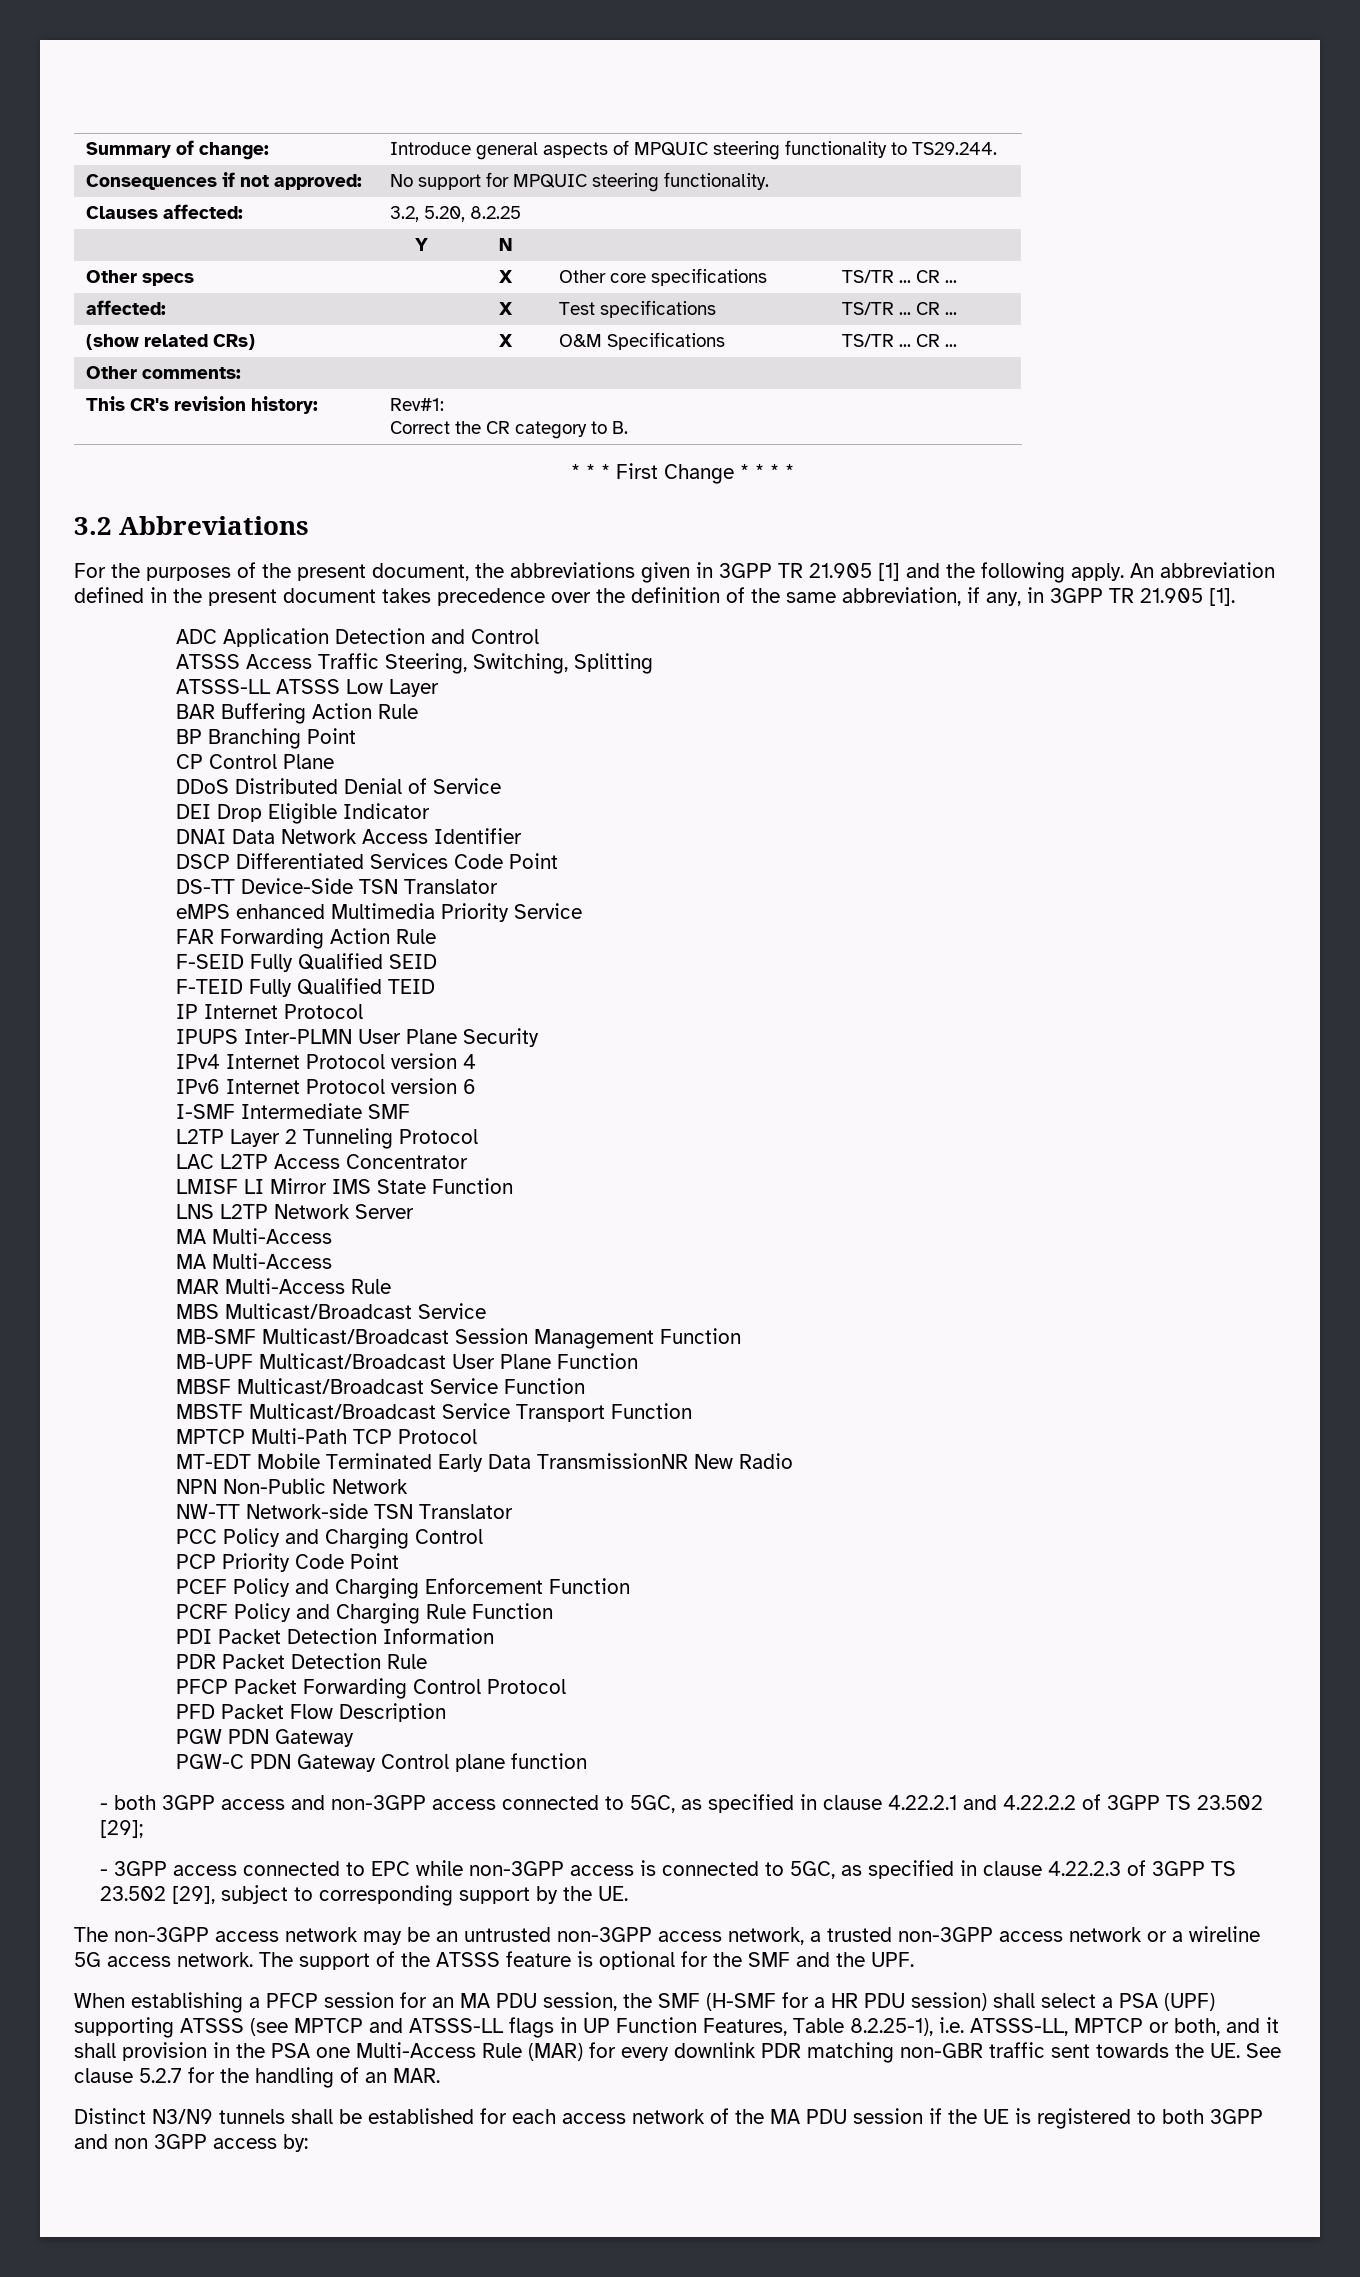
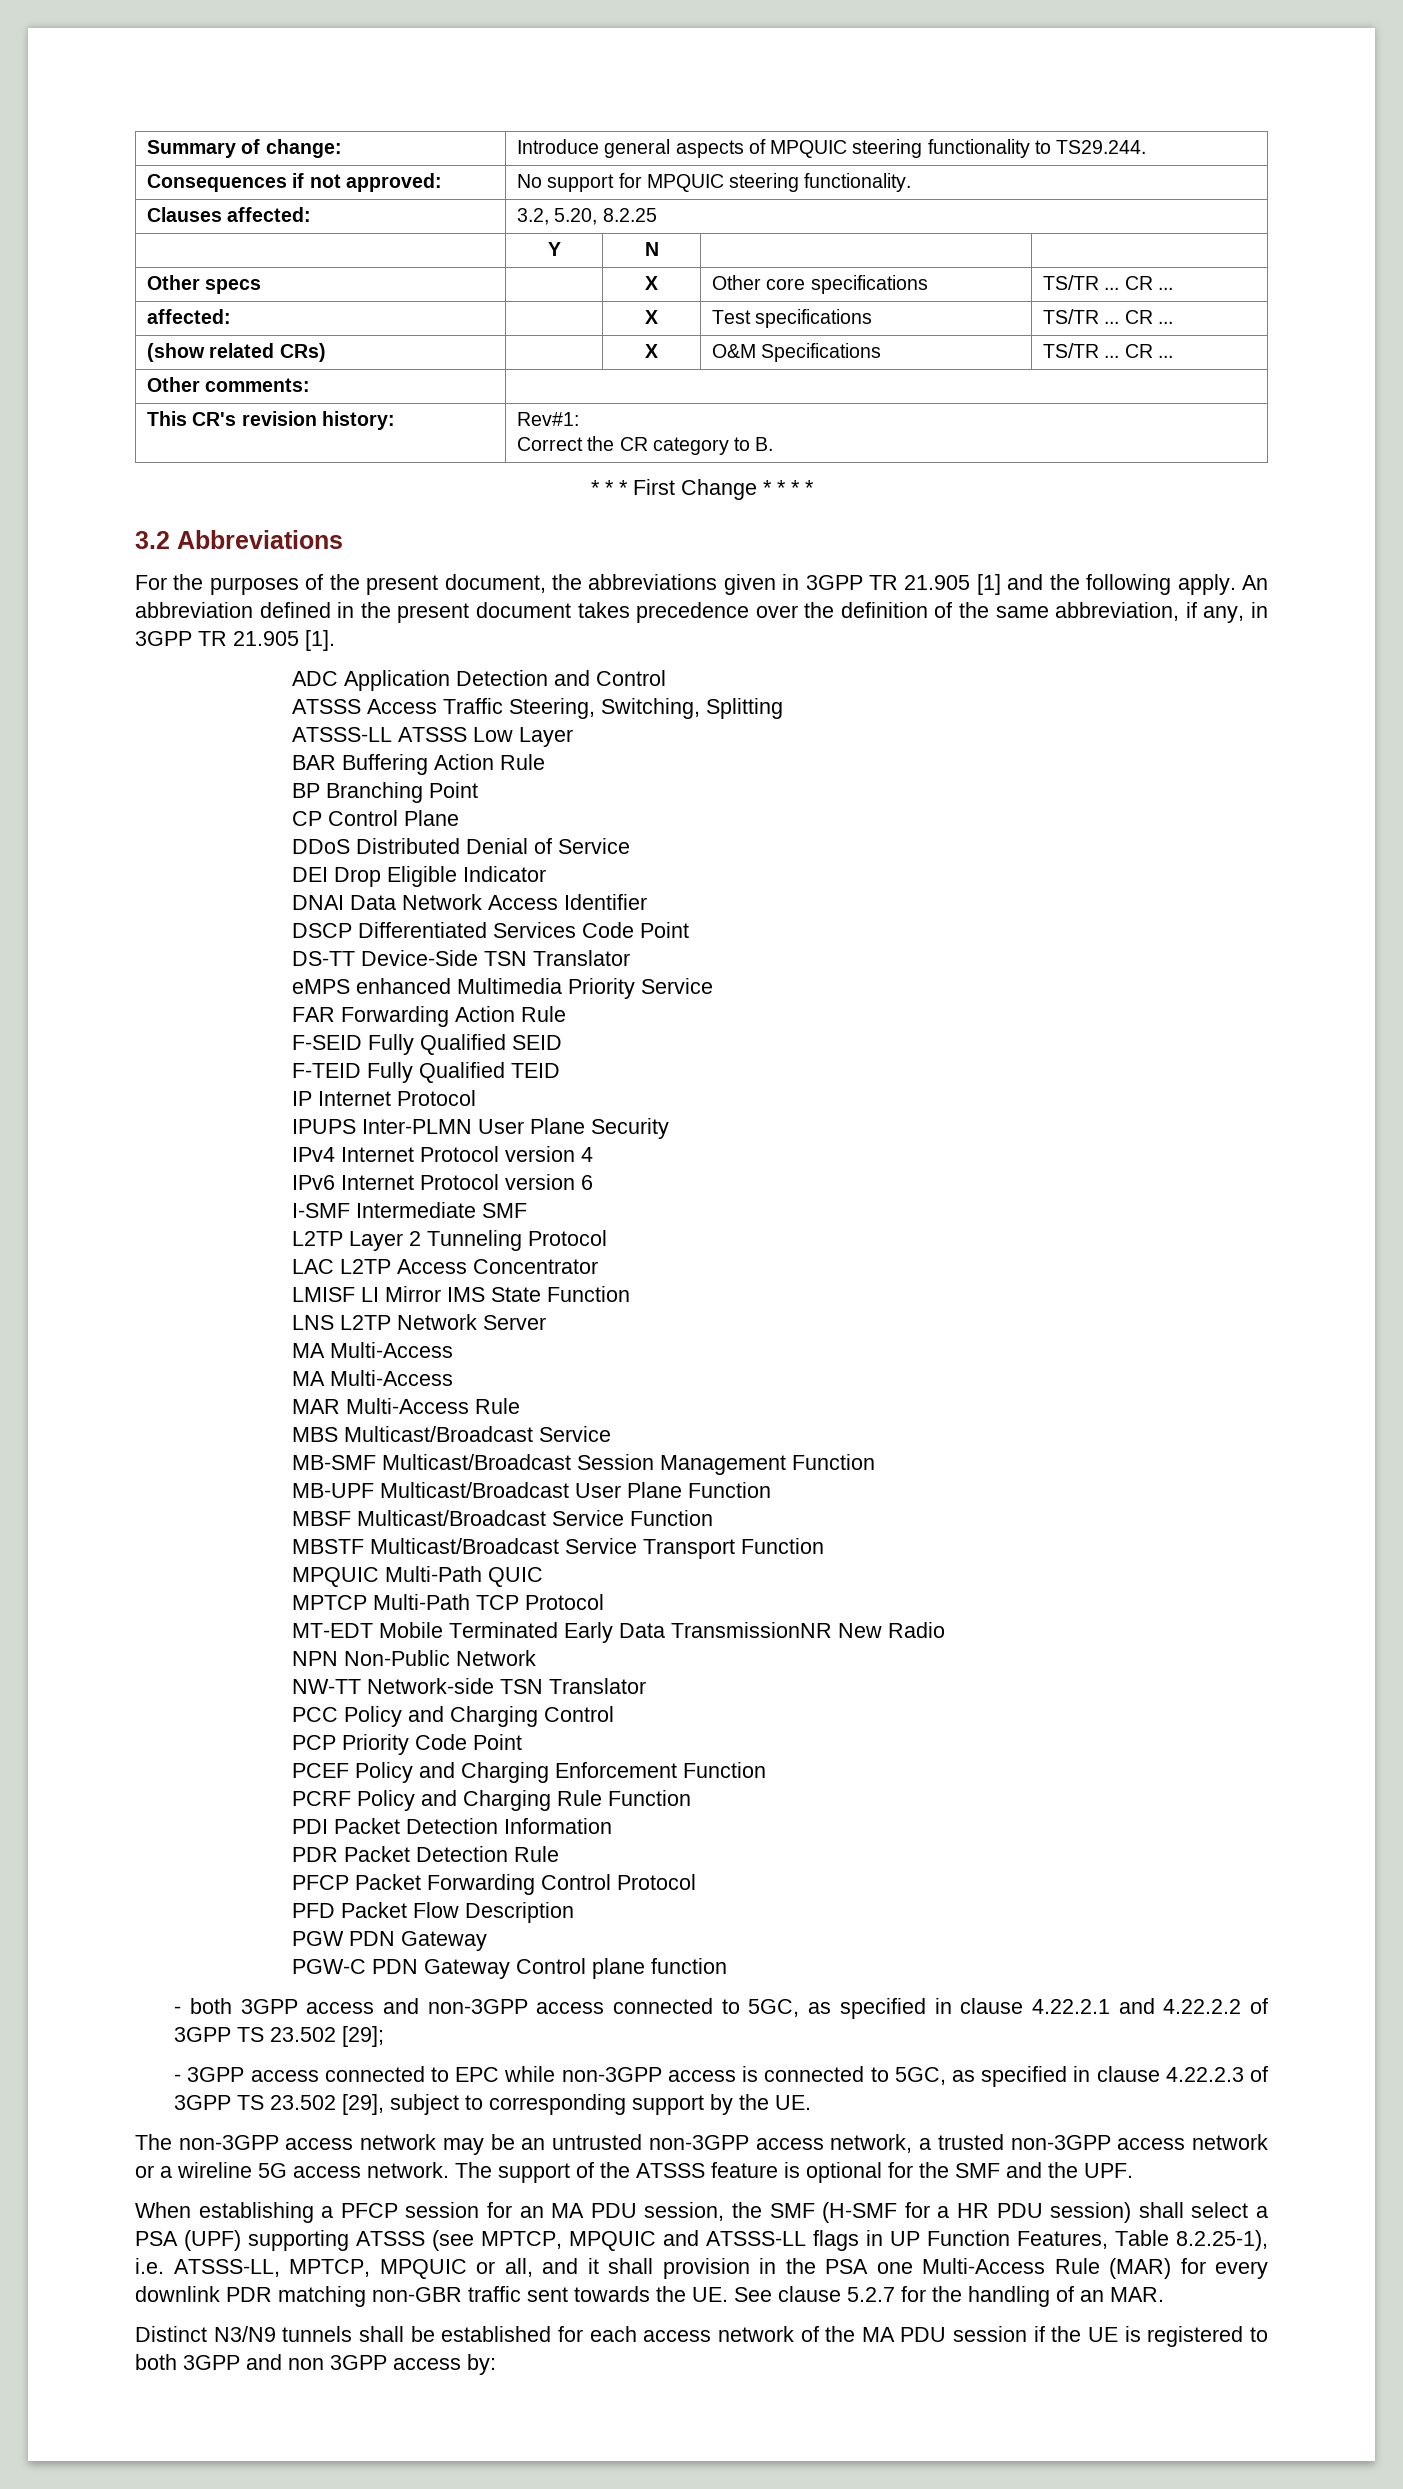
(692, 1411) none -> [291,1566,543,1587] // MPQUIC Multi-Path QUIC
[294,2018,363,2033] MPTCP -> [481,2231,656,2251] MPTCP, MPQUIC
[1074,2018,1220,2036] MPTCP or both, -> [289,2258,533,2279] MPTCP, MPQUIC or all,

